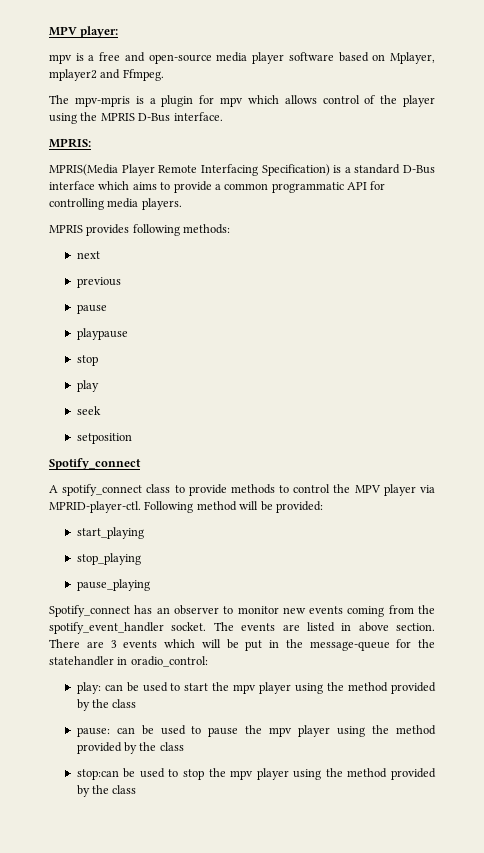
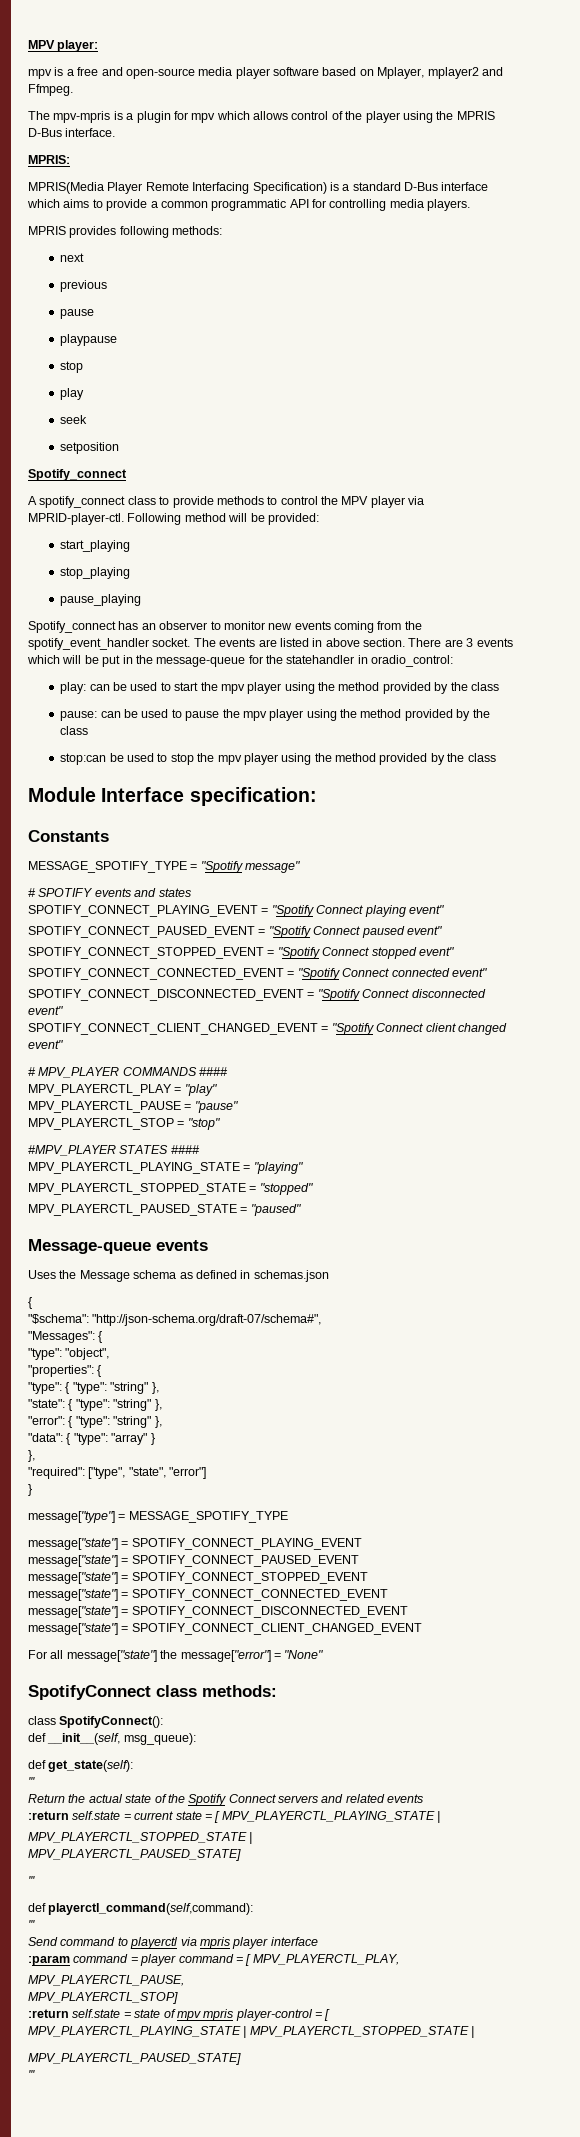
(137, 789) none -> [28,787,317,806] [28,830,109,842] [28,861,301,873] [28,888,191,897] [28,905,444,917] [28,926,442,938] [28,947,454,959] [28,968,487,980] [28,989,486,1001] [28,1006,63,1015] [28,1023,507,1035] [28,1040,63,1049] [28,1067,229,1078] [28,1084,217,1096] [28,1101,238,1113] [28,1118,220,1130] [28,1145,200,1156] [28,1162,303,1174] [28,1183,313,1195] [28,1204,301,1216] [28,1239,208,1254] [28,1270,329,1282] [28,1297,32,1309] [28,1314,322,1326] [28,1331,103,1343] [28,1348,110,1360] [28,1365,102,1377] [28,1382,159,1394] [28,1399,162,1411] [28,1416,162,1428] [28,1433,155,1445] [28,1450,35,1462] [28,1467,207,1479] [28,1484,32,1496] [28,1511,288,1523] [28,1538,362,1550] [28,1555,359,1567] [28,1572,368,1584] [28,1589,388,1601] [28,1606,408,1618] [28,1623,422,1635] [28,1650,324,1662] [28,1685,277,1700] [28,1716,164,1728] [28,1733,196,1745] [28,1760,134,1772] [28,1777,35,1786] [28,1794,424,1806] [28,1811,440,1823] [28,1832,253,1844] [28,1849,241,1861] [28,1876,35,1885] [28,1903,254,1915] [28,1920,35,1929] [28,1937,318,1949] [28,1954,399,1966] [28,1975,184,1986] [28,1992,178,2004] [28,2009,331,2021] [28,2026,475,2038] [28,2053,241,2065] [28,2070,35,2079] // Module Interface specification: // Constants // MESSAGE_SPOTIFY_TYPE = "Spotify message" // # SPOTIFY events and states // SPOTIFY_CONNECT_PLAYING_EVENT = "Spotify Connect playing event" // SPOTIFY_CONNECT_PAUSED_EVENT = "Spotify Connect paused event" // SPOTIFY_CONNECT_STOPPED_EVENT = "Spotify Connect stopped event" // SPOTIFY_CONNECT_CONNECTED_EVENT = "Spotify Connect connected event" // SPOTIFY_CONNECT_DISCONNECTED_EVENT = "Spotify Connect disconnected event" // SPOTIFY_CONNECT_CLIENT_CHANGED_EVENT = "Spotify Connect client changed event" // # MPV_PLAYER COMMANDS #### // MPV_PLAYERCTL_PLAY = "play" // MPV_PLAYERCTL_PAUSE = "pause" // MPV_PLAYERCTL_STOP = "stop" // #MPV_PLAYER STATES #### // MPV_PLAYERCTL_PLAYING_STATE = "playing" // MPV_PLAYERCTL_STOPPED_STATE = "stopped" // MPV_PLAYERCTL_PAUSED_STATE = "paused" // Message-queue events // Uses the Message schema as defined in schemas.json // { // "$schema": "http://json-schema.org/draft-07/schema#", // "Messages": { // "type": "object", // "properties": { // "type": { "type": "string" }, // "state": { "type": "string" }, // "error": { "type": "string" }, // "data": { "type": "array" } // }, // "required": ["type", "state", "error"] // } // message["type"] = MESSAGE_SPOTIFY_TYPE // message["state"] = SPOTIFY_CONNECT_PLAYING_EVENT // message["state"] = SPOTIFY_CONNECT_PAUSED_EVENT // message["state"] = SPOTIFY_CONNECT_STOPPED_EVENT // message["state"] = SPOTIFY_CONNECT_CONNECTED_EVENT // message["state"] = SPOTIFY_CONNECT_DISCONNECTED_EVENT // message["state"] = SPOTIFY_CONNECT_CLIENT_CHANGED_EVENT // For all message["state"] the message["error"] = "None" // SpotifyConnect class methods: // class SpotifyConnect(): // def __init__(self, msg_queue): // def get_state(self): // ''' // Return the actual state of the Spotify Connect servers and related events // :return self.state = current state = [ MPV_PLAYERCTL_PLAYING_STATE | // MPV_PLAYERCTL_STOPPED_STATE | // MPV_PLAYERCTL_PAUSED_STATE] // ''' // def playerctl_command(self,command): // ''' // Send command to playerctl via mpris player interface // :param command = player command = [ MPV_PLAYERCTL_PLAY, // MPV_PLAYERCTL_PAUSE, // MPV_PLAYERCTL_STOP] // :return self.state = state of mpv mpris player-control = [ MPV_PLAYERCTL_PLAYING_STATE | MPV_PLAYERCTL_STOPPED_STATE | // MPV_PLAYERCTL_PAUSED_STATE] // '''

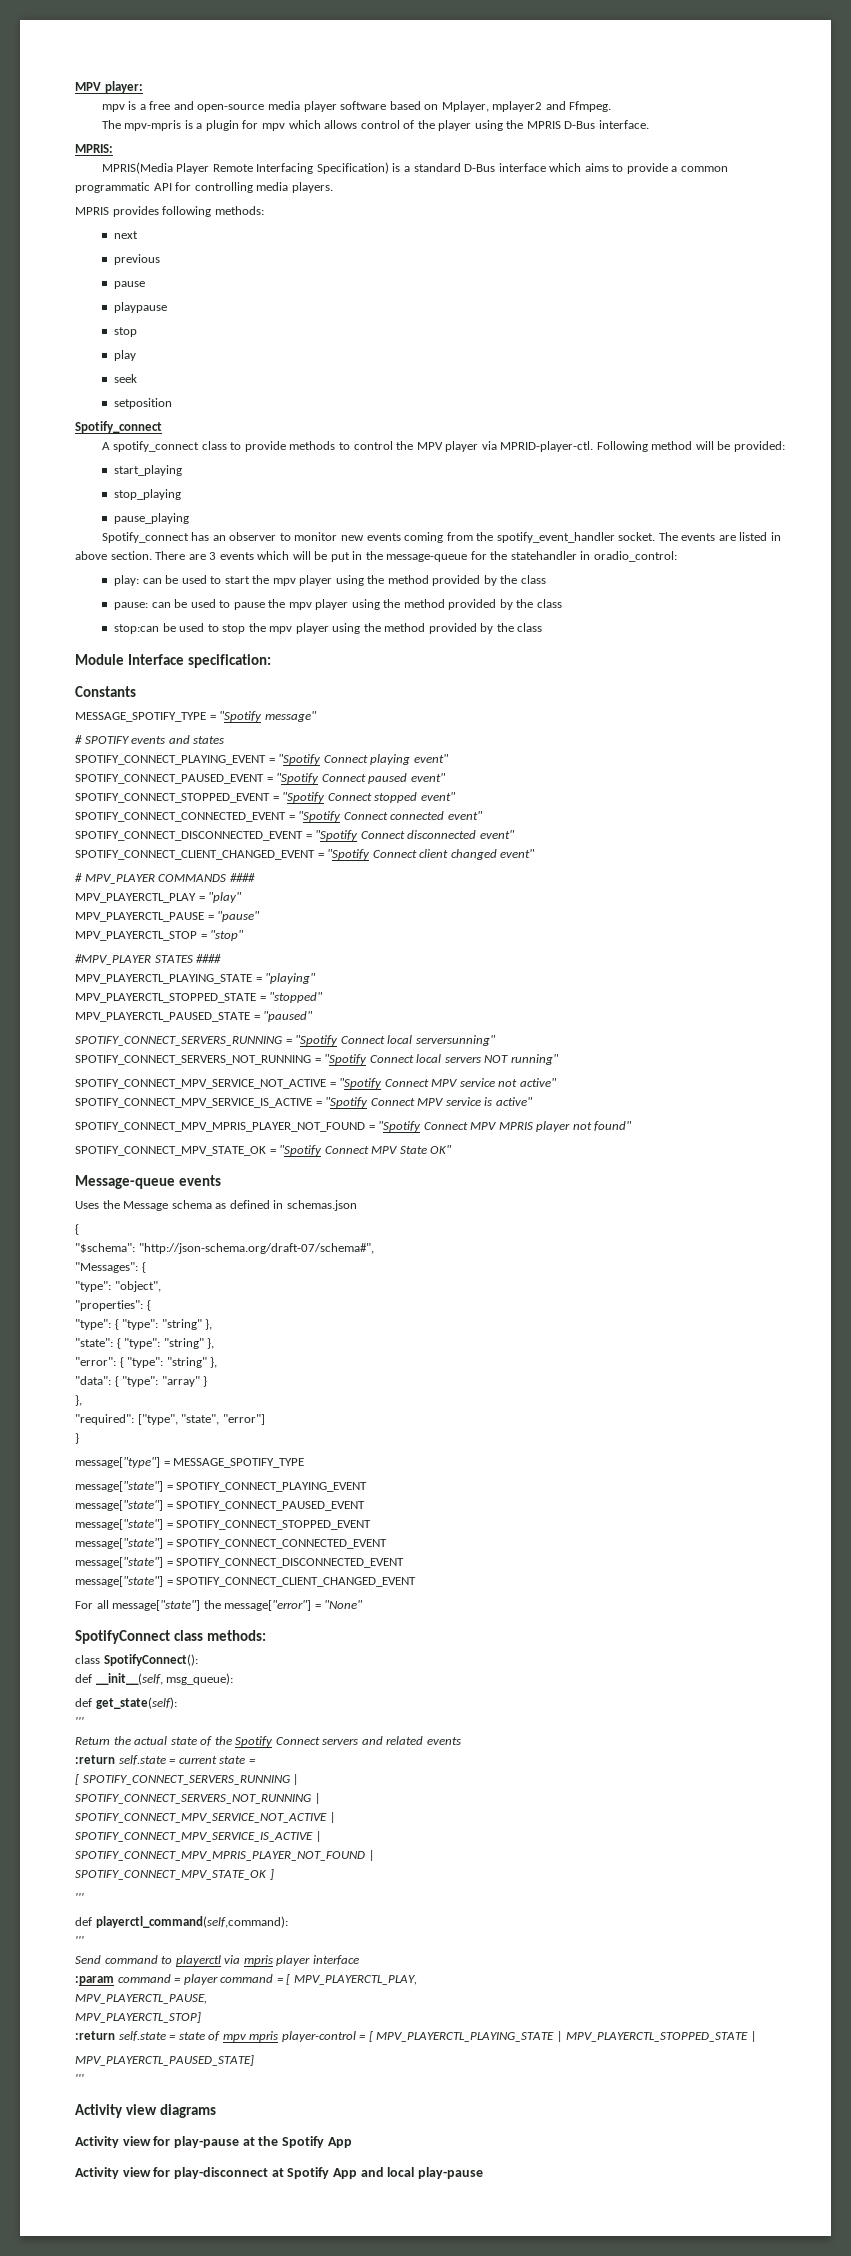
(301, 1210) none -> [75,1035,496,1046] [75,1054,559,1065] [75,1078,557,1089] [75,1097,533,1108] [75,1121,633,1132] [75,1145,453,1156] // SPOTIFY_CONNECT_SERVERS_RUNNING = "Spotify Connect local serversunning" // SPOTIFY_CONNECT_SERVERS_NOT_RUNNING = "Spotify Connect local servers NOT running" // SPOTIFY_CONNECT_MPV_SERVICE_NOT_ACTIVE = "Spotify Connect MPV service not active" // SPOTIFY_CONNECT_MPV_SERVICE_IS_ACTIVE = "Spotify Connect MPV service is active" // SPOTIFY_CONNECT_MPV_MPRIS_PLAYER_NOT_FOUND = "Spotify Connect MPV MPRIS player not found" // SPOTIFY_CONNECT_MPV_STATE_OK = "Spotify Connect MPV State OK"
[214,1811,440,1823] [28,1832,253,1844] [28,1849,241,1861] [ MPV_PLAYERCTL_PLAYING_STATE | // MPV_PLAYERCTL_STOPPED_STATE | // MPV_PLAYERCTL_PAUSED_STATE] -> [75,1774,300,1785] [75,1793,321,1804] [75,1812,336,1823] [75,1831,322,1842] [75,1850,375,1861] [75,1869,274,1880] // [ SPOTIFY_CONNECT_SERVERS_RUNNING | // SPOTIFY_CONNECT_SERVERS_NOT_RUNNING | // SPOTIFY_CONNECT_MPV_SERVICE_NOT_ACTIVE | // SPOTIFY_CONNECT_MPV_SERVICE_IS_ACTIVE | // SPOTIFY_CONNECT_MPV_MPRIS_PLAYER_NOT_FOUND | // SPOTIFY_CONNECT_MPV_STATE_OK ]
(35, 2074) none -> [75,2104,216,2118] [75,2136,352,2148] [75,2167,483,2179] // Activity view diagrams // Activity view for play-pause at the Spotify App // Activity view for play-disconnect at Spotify App and local play-pause

